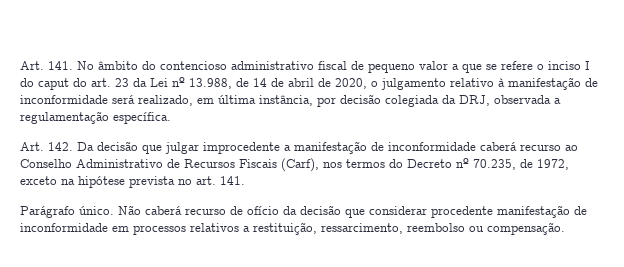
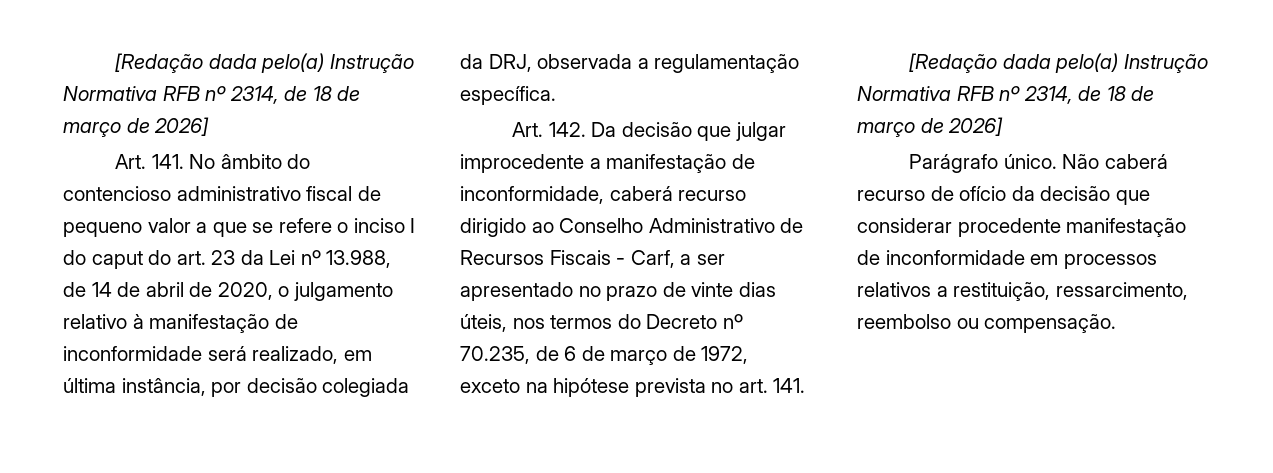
(20, 65) none -> [115,53,414,73] [63,86,361,104] [63,117,210,137] [Redação dada pelo(a) Instrução Normativa RFB nº 2314, de 18 de março de 2026] //
[388,142,561,151] inconformidade caberá recurso -> [460,186,747,204] [460,218,526,237] inconformidade, caberá recurso dirigido
[281,158,319,172] (Carf), -> [616,250,725,268] [460,282,776,301] [460,314,507,332] - Carf, a ser apresentado no prazo de vinte dias úteis,
(533, 163) none -> [564,346,696,365] 6 de março de
(245, 180) none -> [909,53,1208,73] [857,86,1155,104] [857,117,1004,137] // [Redação dada pelo(a) Instrução Normativa RFB nº 2314, de 18 de março de 2026]

